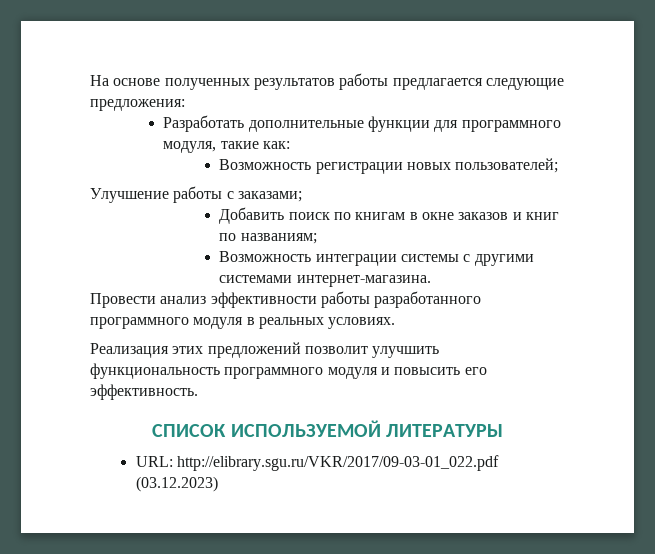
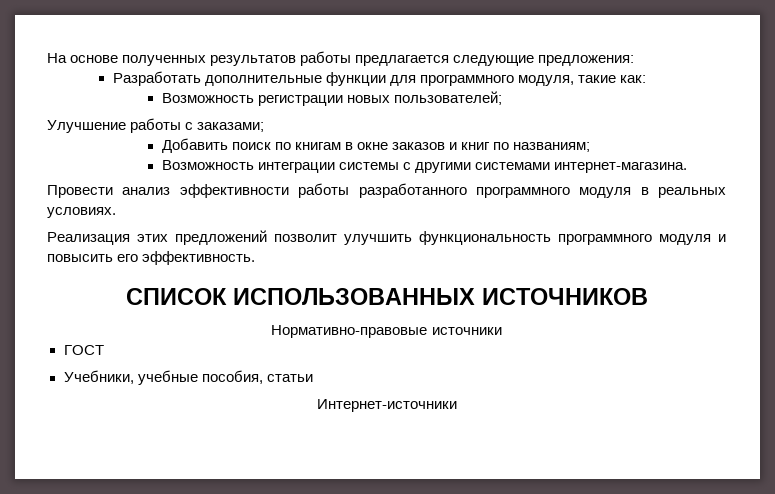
[230,420,503,437] [135,455,499,471] [135,476,218,492] ИСПОЛЬЗУЕМОЙ ЛИТЕРАТУРЫ // URL: http://elibrary.sgu.ru/VKR/2017/09-03-01_022.pdf (03.12.2023) -> [232,288,648,305] [271,325,502,338] [63,345,104,355] [63,370,313,385] [316,399,457,412] ИСПОЛЬЗОВАННЫХ ИСТОЧНИКОВ // Нормативно-правовые источники // ГОСТ // Учебники, учебные пособия, статьи // Интернет-источники

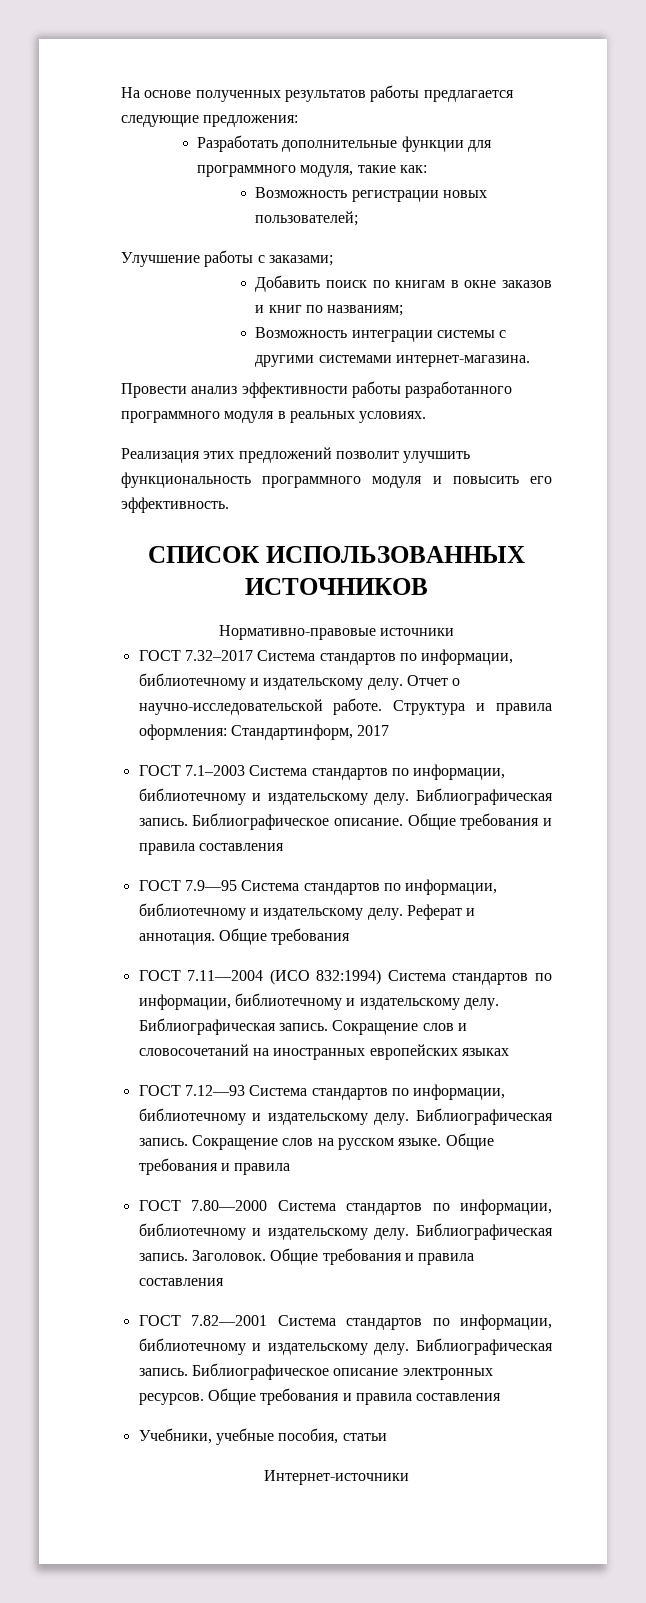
(104, 350) none -> [184,649,514,665] [138,673,461,690] [138,698,552,715] [138,724,390,740] [138,764,506,780] [138,788,553,805] [138,813,552,830] [138,843,284,855] [138,879,498,895] [138,903,476,920] [138,928,351,945] [138,969,552,985] [138,993,499,1010] [138,1018,467,1035] [138,1044,509,1060] [138,1084,506,1100] [138,1108,553,1125] [138,1133,494,1150] [138,1158,291,1175] [138,1199,552,1215] [138,1223,553,1240] [138,1248,475,1265] [138,1278,224,1286] [138,1314,552,1330] [138,1338,553,1355] [138,1363,493,1380] [138,1388,502,1405] 7.32–2017 Система стандартов по информации, библиотечному и издательскому делу. Отчет о научно-исследовательской работе. Структура и правила оформления: Стандартинформ, 2017 // ГОСТ 7.1–2003 Система стандартов по информации, библиотечному и издательскому делу. Библиографическая запись. Библиографическое описание. Общие требования и правила составления // ГОСТ 7.9—95 Система стандартов по информации, библиотечному и издательскому делу. Реферат и аннотация. Общие требования // ГОСТ 7.11—2004 (ИСО 832:1994) Система стандартов по информации, библиотечному и издательскому делу. Библиографическая запись. Сокращение слов и словосочетаний на иностранных европейских языках // ГОСТ 7.12—93 Система стандартов по информации, библиотечному и издательскому делу. Библиографическая запись. Сокращение слов на русском языке. Общие требования и правила // ГОСТ 7.80—2000 Система стандартов по информации, библиотечному и издательскому делу. Библиографическая запись. Заголовок. Общие требования и правила составления // ГОСТ 7.82—2001 Система стандартов по информации, библиотечному и издательскому делу. Библиографическая запись. Библиографическое описание электронных ресурсов. Общие требования и правила составления

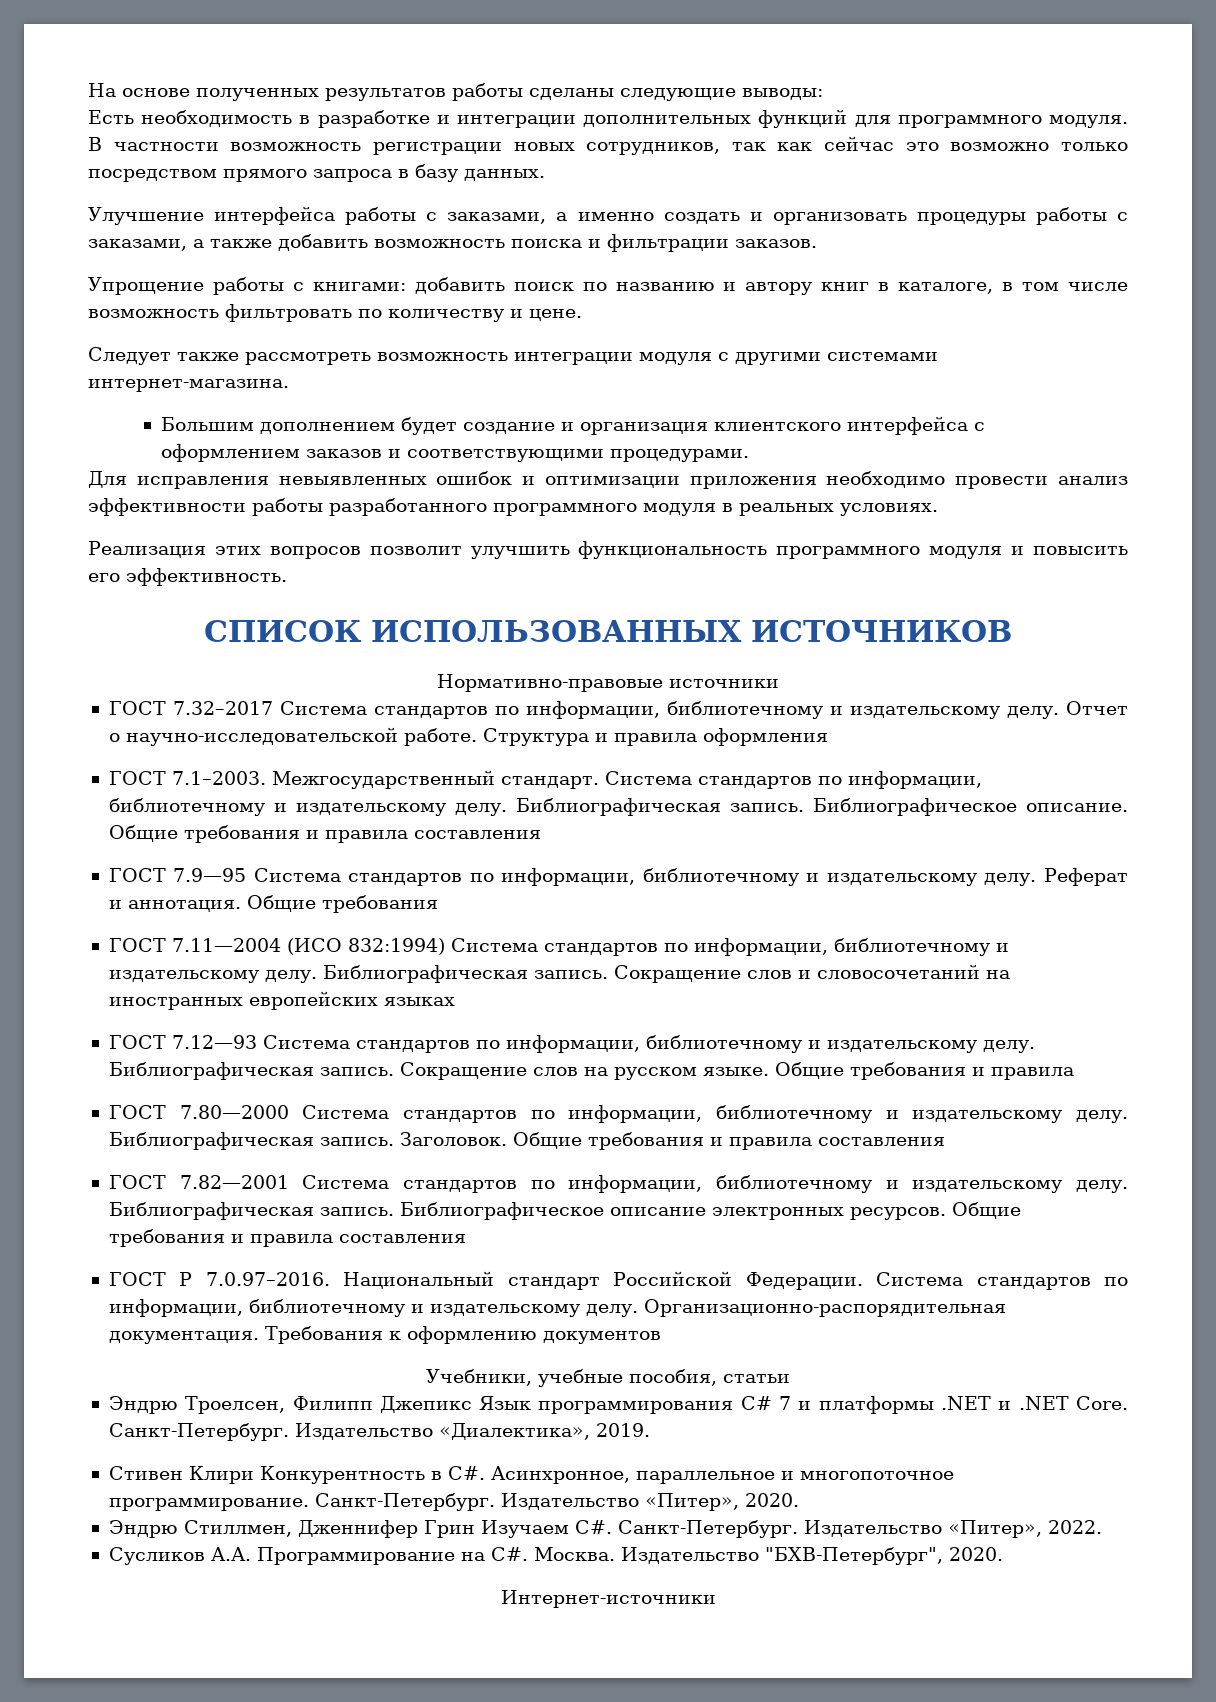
[423,90,514,102] [121,115,299,127] [197,135,492,152] [197,165,427,177] [255,187,488,202] [255,211,359,226] предлагается следующие предложения: // Разработать дополнительные функции для программного модуля, такие как: // Возможность регистрации новых пользователей; -> [529,88,823,101] [88,109,1128,128] [88,136,1128,155] [88,164,545,182] сделаны следующие выводы: // Есть необходимость в разработке и интеграции дополнительных функций для программного модуля. В частности возможность регистрации новых сотрудников, так как сейчас это возможно только посредством прямого запроса в базу данных.
[204,250,333,267] [255,275,553,292] [255,305,404,316] [255,327,507,342] [255,355,531,367] [121,383,187,398] работы с заказами; // Добавить поиск по книгам в окне заказов и книг по названиям; // Возможность интеграции системы с другими системами интернет-магазина. // Провести -> [214,206,1128,225] [88,234,817,252] [88,277,1128,295] [88,304,582,322] [88,347,938,365] [88,379,289,392] [161,416,986,435] [161,444,750,462] [88,471,1049,489] интерфейса работы с заказами, а именно создать и организовать процедуры работы с заказами, а также добавить возможность поиска и фильтрации заказов. // Упрощение работы с книгами: добавить поиск по названию и автору книг в каталоге, в том числе возможность фильтровать по количеству и цене. // Следует также рассмотреть возможность интеграции модуля с другими системами интернет-магазина. // Большим дополнением будет создание и организация клиентского интерфейса с оформлением заказов и соответствующими процедурами. // Для исправления невыявленных ошибок и оптимизации приложения необходимо провести
[238,447,332,463] предложений -> [269,546,361,559] вопросов
[138,724,390,740] [138,765,245,776] оформления: Стандартинформ, 2017 // ГОСТ 7.1–2003 -> [702,728,828,746] [108,770,599,789] оформления // ГОСТ 7.1–2003. Межгосударственный стандарт.
[138,1428,387,1445] Учебники, учебные пособия, статьи -> [108,1271,1128,1290] [108,1299,1006,1317] [108,1326,661,1344] [426,1369,790,1387] [108,1396,1128,1414] [108,1423,650,1441] [108,1466,954,1484] [108,1493,799,1511] [108,1520,1102,1538] [108,1547,1003,1565] ГОСТ Р 7.0.97–2016. Национальный стандарт Российской Федерации. Система стандартов по информации, библиотечному и издательскому делу. Организационно-распорядительная документация. Требования к оформлению документов // Учебники, учебные пособия, статьи // Эндрю Троелсен, Филипп Джепикс Язык программирования C# 7 и платформы .NET и .NET Core. Санкт-Петербург. Издательство «Диалектика», 2019. // Стивен Клири Конкурентность в C#. Асинхронное, параллельное и многопоточное программирование. Санкт-Петербург. Издательство «Питер», 2020. // Эндрю Стиллмен, Дженнифер Грин Изучаем C#. Санкт-Петербург. Издательство «Питер», 2022. // Сусликов А.А. Программирование на C#. Москва. Издательство "БХВ-Петербург", 2020.

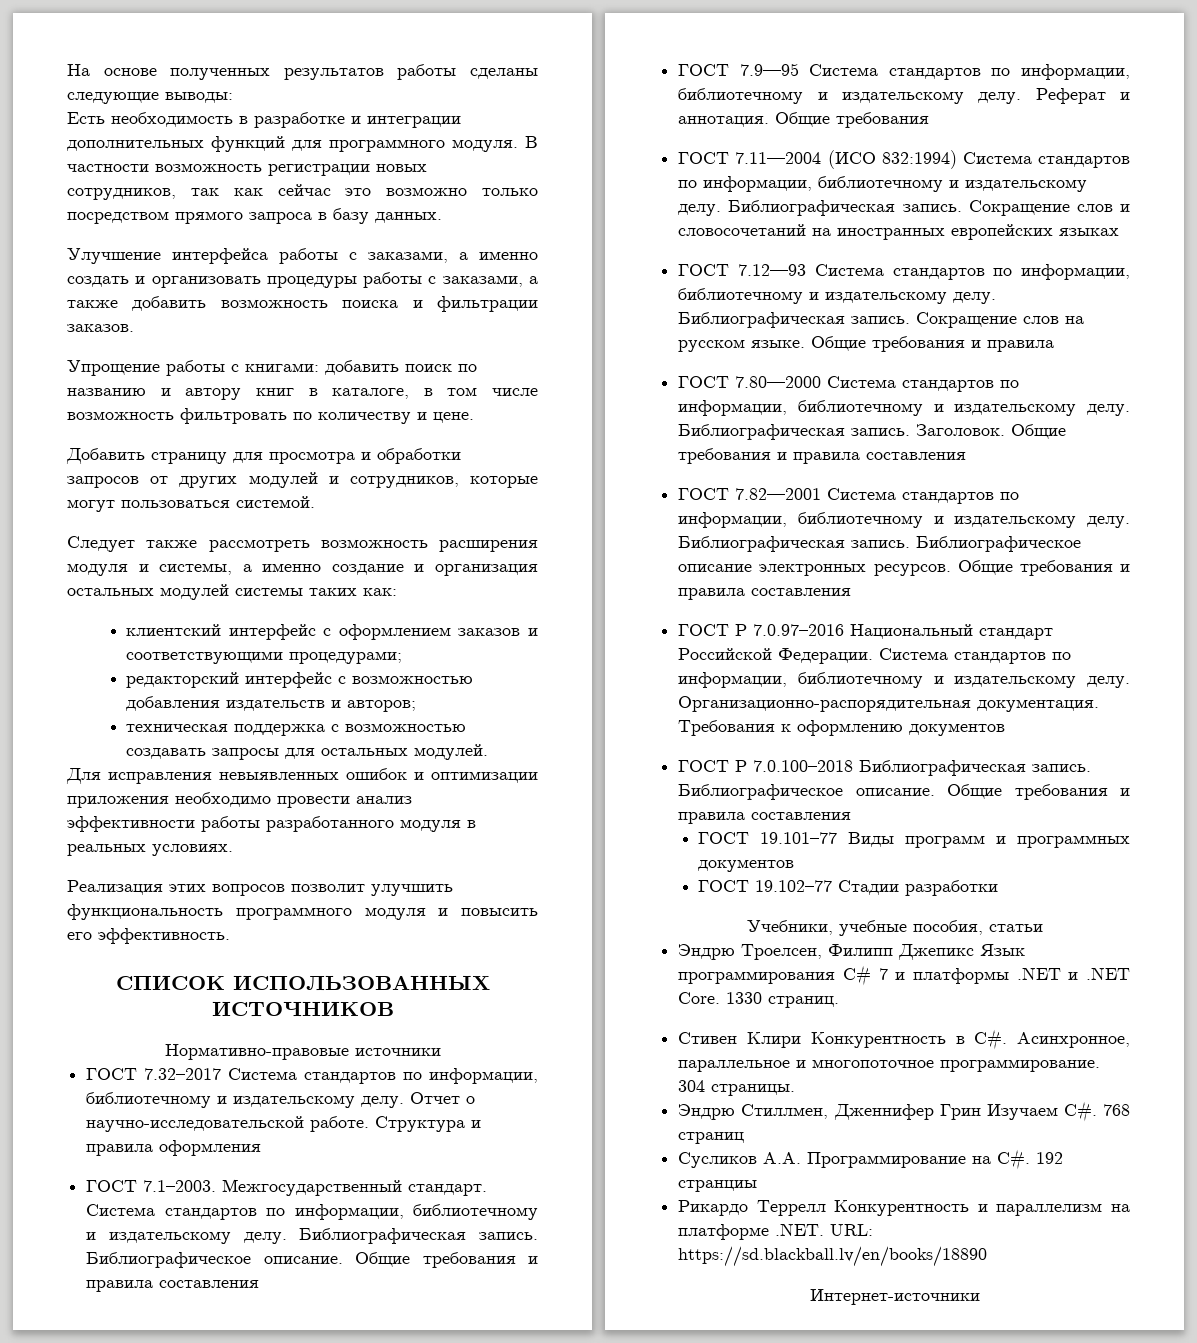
[88,347,938,365] [88,379,289,392] [161,416,969,435] Следует также рассмотреть возможность интеграции модуля с другими системами интернет-магазина. // Большим дополнением будет создание и организация клиентского интерфейса -> [66,448,461,464] [67,472,538,488] [67,496,315,512] [67,536,538,552] [67,563,538,576] [67,584,397,600] [126,624,316,640] Добавить страницу для просмотра и обработки запросов от других модулей и сотрудников, которые могут пользоваться системой. // Следует также рассмотреть возможность расширения модуля и системы, а именно создание и организация остальных модулей системы таких как: // клиентский интерфейс
[610,449,750,462] процедурами. -> [289,651,403,664] [126,672,474,688] [126,696,417,712] [126,723,467,736] [126,744,489,760] процедурами; // редакторский интерфейс с возможностью добавления издательств и авторов; // техническая поддержка с возможностью создавать запросы для остальных модулей.
[493,503,637,516] программного -> (394, 824) none
[205,1272,330,1286] 7.0.97–2016. -> [753,624,845,636] 7.0.97–2016
(661, 1337) none -> [678,760,1092,776] [678,784,1130,800] [678,812,852,824] [698,832,1130,848] [698,859,795,872] [698,880,999,896] // ГОСТ Р 7.0.100–2018 Библиографическая запись. Библиографическое описание. Общие требования и правила составления // ГОСТ 19.101–77 Виды программ и программных документов // ГОСТ 19.102–77 Стадии разработки
[108,1423,650,1441] Санкт-Петербург. Издательство «Диалектика», 2019. -> [726,992,840,1008] 1330 страниц.
[314,1493,799,1511] Санкт-Петербург. Издательство «Питер», 2020. -> [678,1080,796,1096] 304 страницы.
[617,1520,1102,1538] Санкт-Петербург. Издательство «Питер», 2022. -> [1103,1104,1130,1116] [678,1132,745,1144] 768 страниц
[533,1547,1003,1565] Москва. Издательство "БХВ-Петербург", 2020. -> [1036,1152,1064,1164] [678,1180,758,1192] [678,1200,1130,1216] [678,1223,874,1240] [678,1246,988,1267] 192 странциы // Рикардо Террелл Конкурентность и параллелизм на платформе .NET. URL: https://sd.blackball.lv/en/books/18890

